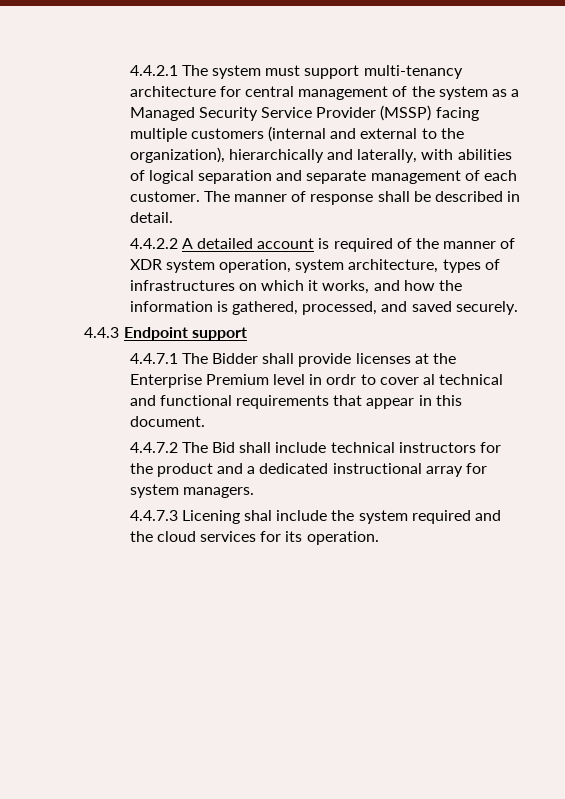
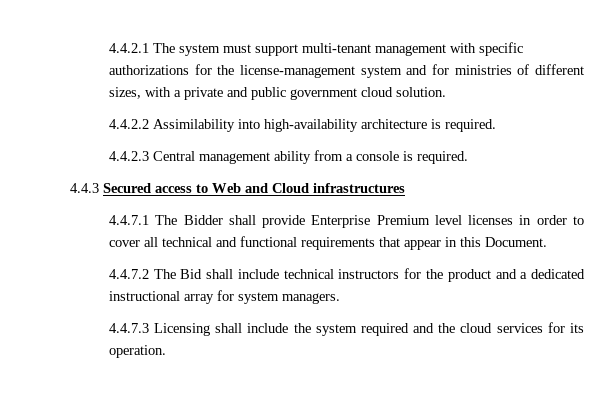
[363,65,463,79] [129,86,520,100] [129,105,479,121] [129,126,464,142] [129,147,512,163] [129,170,518,184] [129,191,521,205] [129,212,173,223] [129,238,516,252] [129,259,500,273] [129,280,463,294] [129,301,518,315] [84,327,247,341] multi-tenancy architecture for central management of the system as a Managed Security Service Provider (MSSP) facing multiple customers (internal and external to the organization), hierarchically and laterally, with abilities of logical separation and separate management of each customer. The manner of response shall be described in detail. // 4.4.2.2 A detailed account is required of the manner of XDR system operation, system architecture, types of infrastructures on which it works, and how the information is gathered, processed, and saved securely. // 4.4.3 Endpoint support -> [301,42,523,56] [108,64,585,78] [108,87,446,100] [108,119,496,132] [108,150,468,164] [69,183,405,193] multi-tenant management with specific authorizations for the license-management system and for ministries of different sizes, with a private and public government cloud solution. // 4.4.2.2 Assimilability into high-availability architecture is required. // 4.4.2.3 Central management ability from a console is required. // 4.4.3 Secured access to Web and Cloud infrastructures
[355,353,457,364] [129,374,357,388] licenses at the Enterprise Premium level in ordr -> [311,215,567,228] Enterprise Premium level licenses in order
[423,374,436,385] al -> [143,237,158,247] all
[129,416,205,427] document. -> [484,237,547,247] Document.
[181,510,273,524] Licening shal -> [154,323,243,336] Licensing shall

